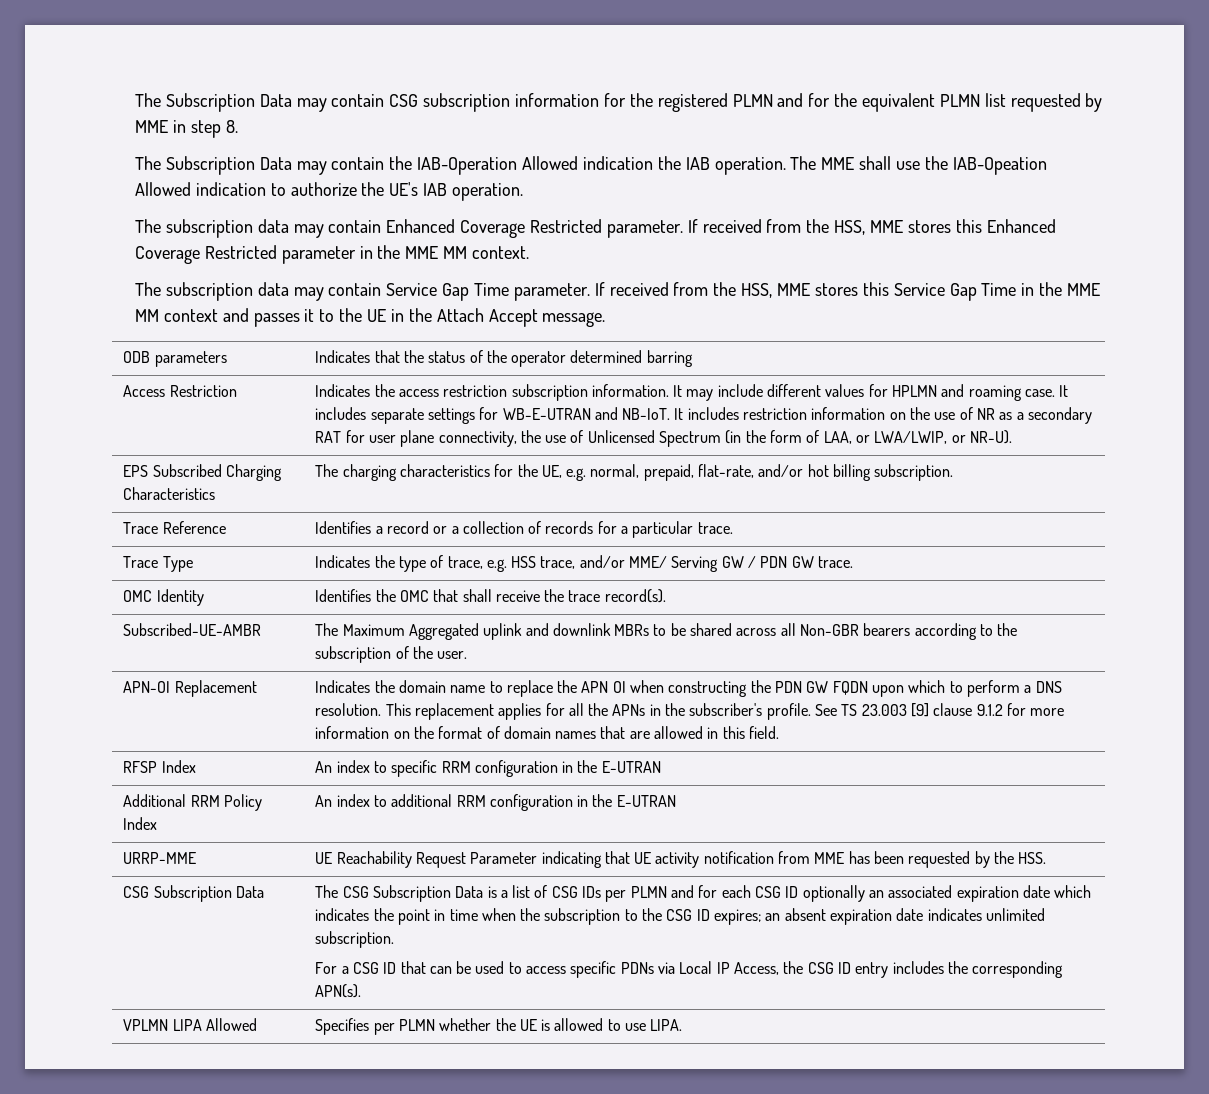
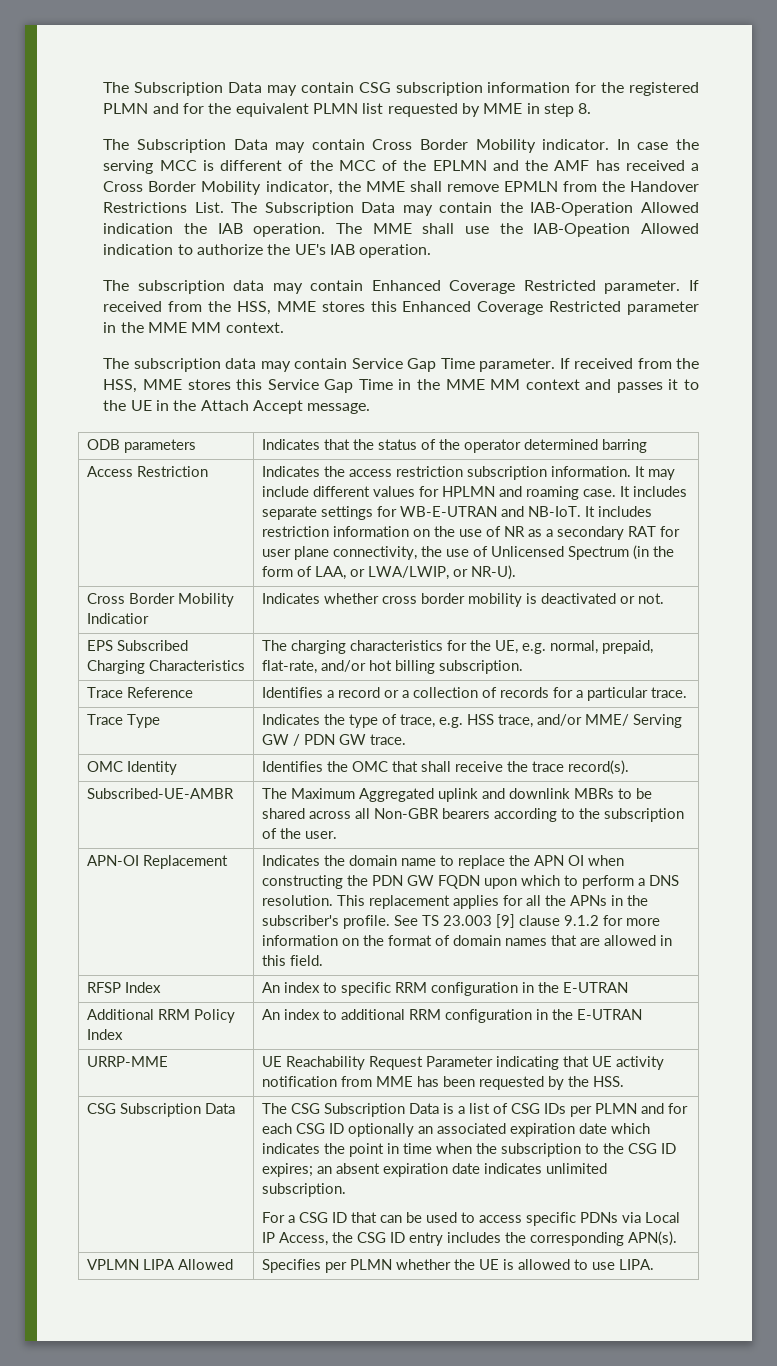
(385, 163) none -> [372,139,699,153] [103,160,699,174] [103,181,699,195] [103,202,493,216] Cross Border Mobility indicator. In case the serving MCC is different of the MCC of the EPLMN and the AMF has received a Cross Border Mobility indicator, the MME shall remove EPMLN from the Handover Restrictions List. The Subscription Data may contain
(1012, 437) none -> [86,593,234,607] [86,613,149,624] [261,593,664,607] // Cross Border Mobility Indicatior | Indicates whether cross border mobility is deactivated or not.

